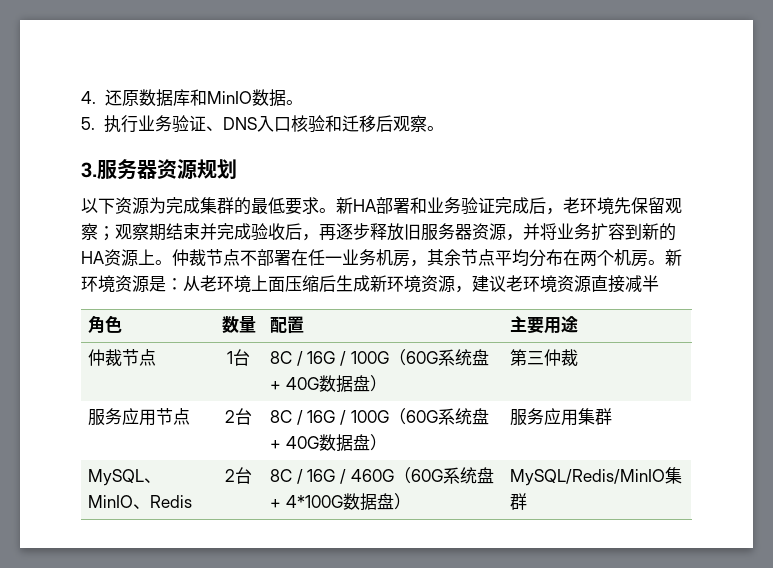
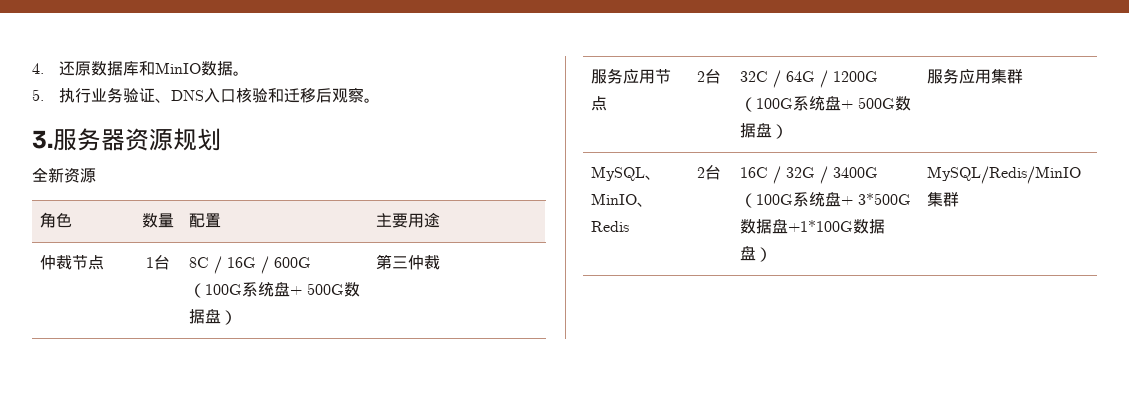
[81,197,682,215] [81,223,676,241] [81,249,682,267] [81,275,659,293] 以下资源为完成集群的最低要求。新HA部署和业务验证完成后，老环境先保留观察；观察期结束并完成验收后，再逐步释放旧服务器资源，并将业务扩容到新的HA资源上。仲裁节点不部署在任一业务机房，其余节点平均分布在两个机房。新环境资源是：从老环境上面压缩后生成新环境资源，建议老环境资源直接减半 -> [32,167,96,183] 全新资源
[350,349,489,366] [270,377,319,390] 100G（60G系统盘+ 40G -> [274,257,312,268] [189,282,345,298] 600G（100G系统盘+ 500G
[270,408,489,425] [270,436,319,449] 8C / 16G / 100G（60G系统盘+ 40G -> [740,70,879,88] [740,96,896,112] 32C / 64G / 1200G（100G系统盘+ 500G
[270,467,494,484] [270,495,343,508] 8C / 16G / 460G（60G系统盘+ 4*100G -> [740,166,879,184] [740,192,912,208] [740,219,854,234] 16C / 32G / 3400G（100G系统盘+ 3*500G数据盘+1*100G

